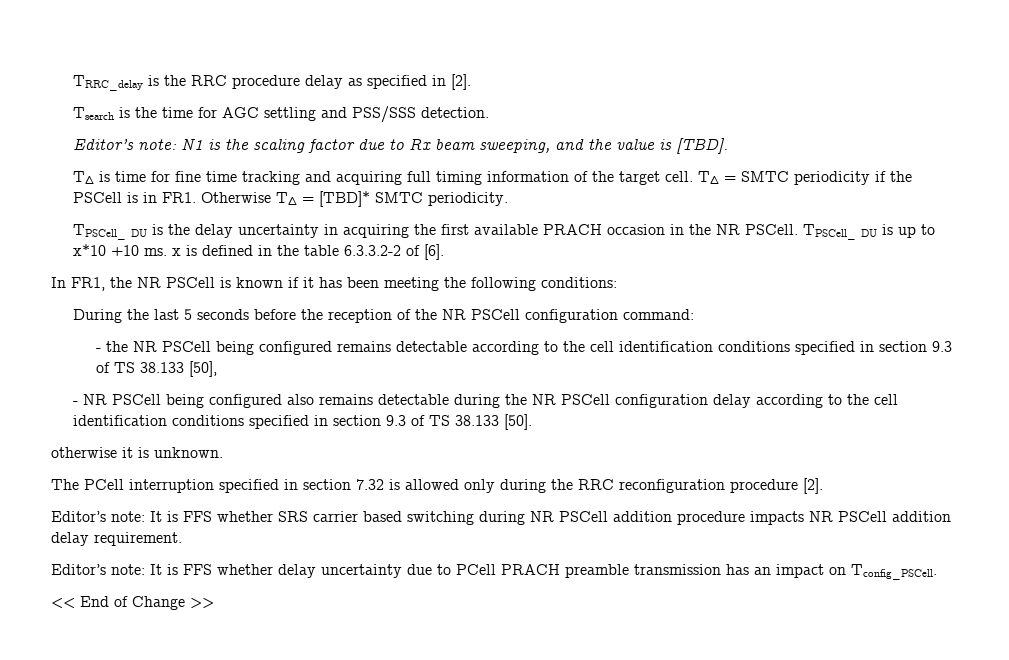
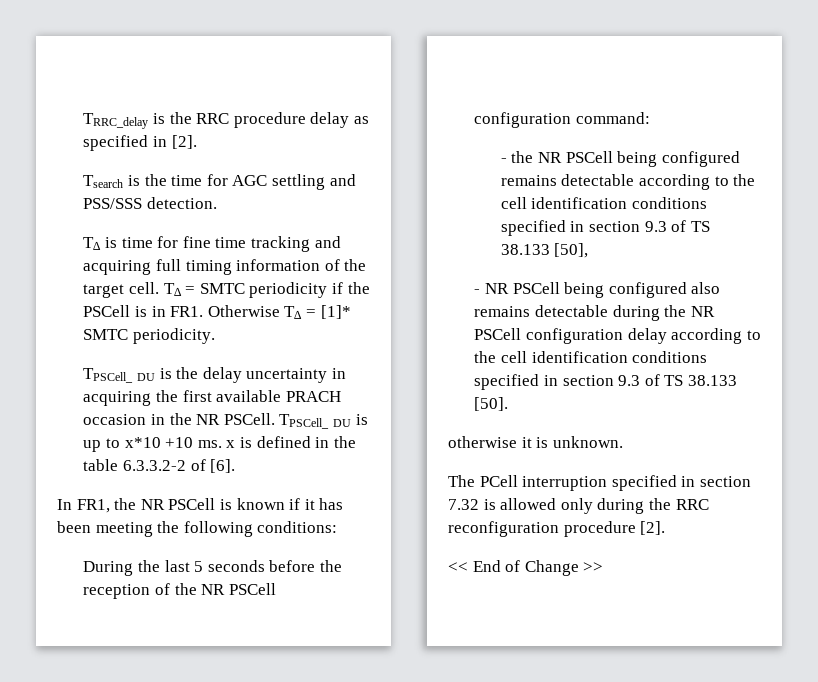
[73,138,729,154] // Editor’s note: N1 is the scaling factor due to Rx beam sweeping, and the value is [TBD]. -> (218, 203) none
[319,191,371,207] [TBD]* -> [320,305,351,319] [1]*
[51,511,951,525] [51,532,182,546] [51,564,937,580] // Editor’s note: It is FFS whether SRS carrier based switching during NR PSCell addition procedure impacts NR PSCell addition delay requirement. // Editor’s note: It is FFS whether delay uncertainty due to PCell PRACH preamble transmission has an impact on Tconfig_PSCell. -> (666, 528) none

